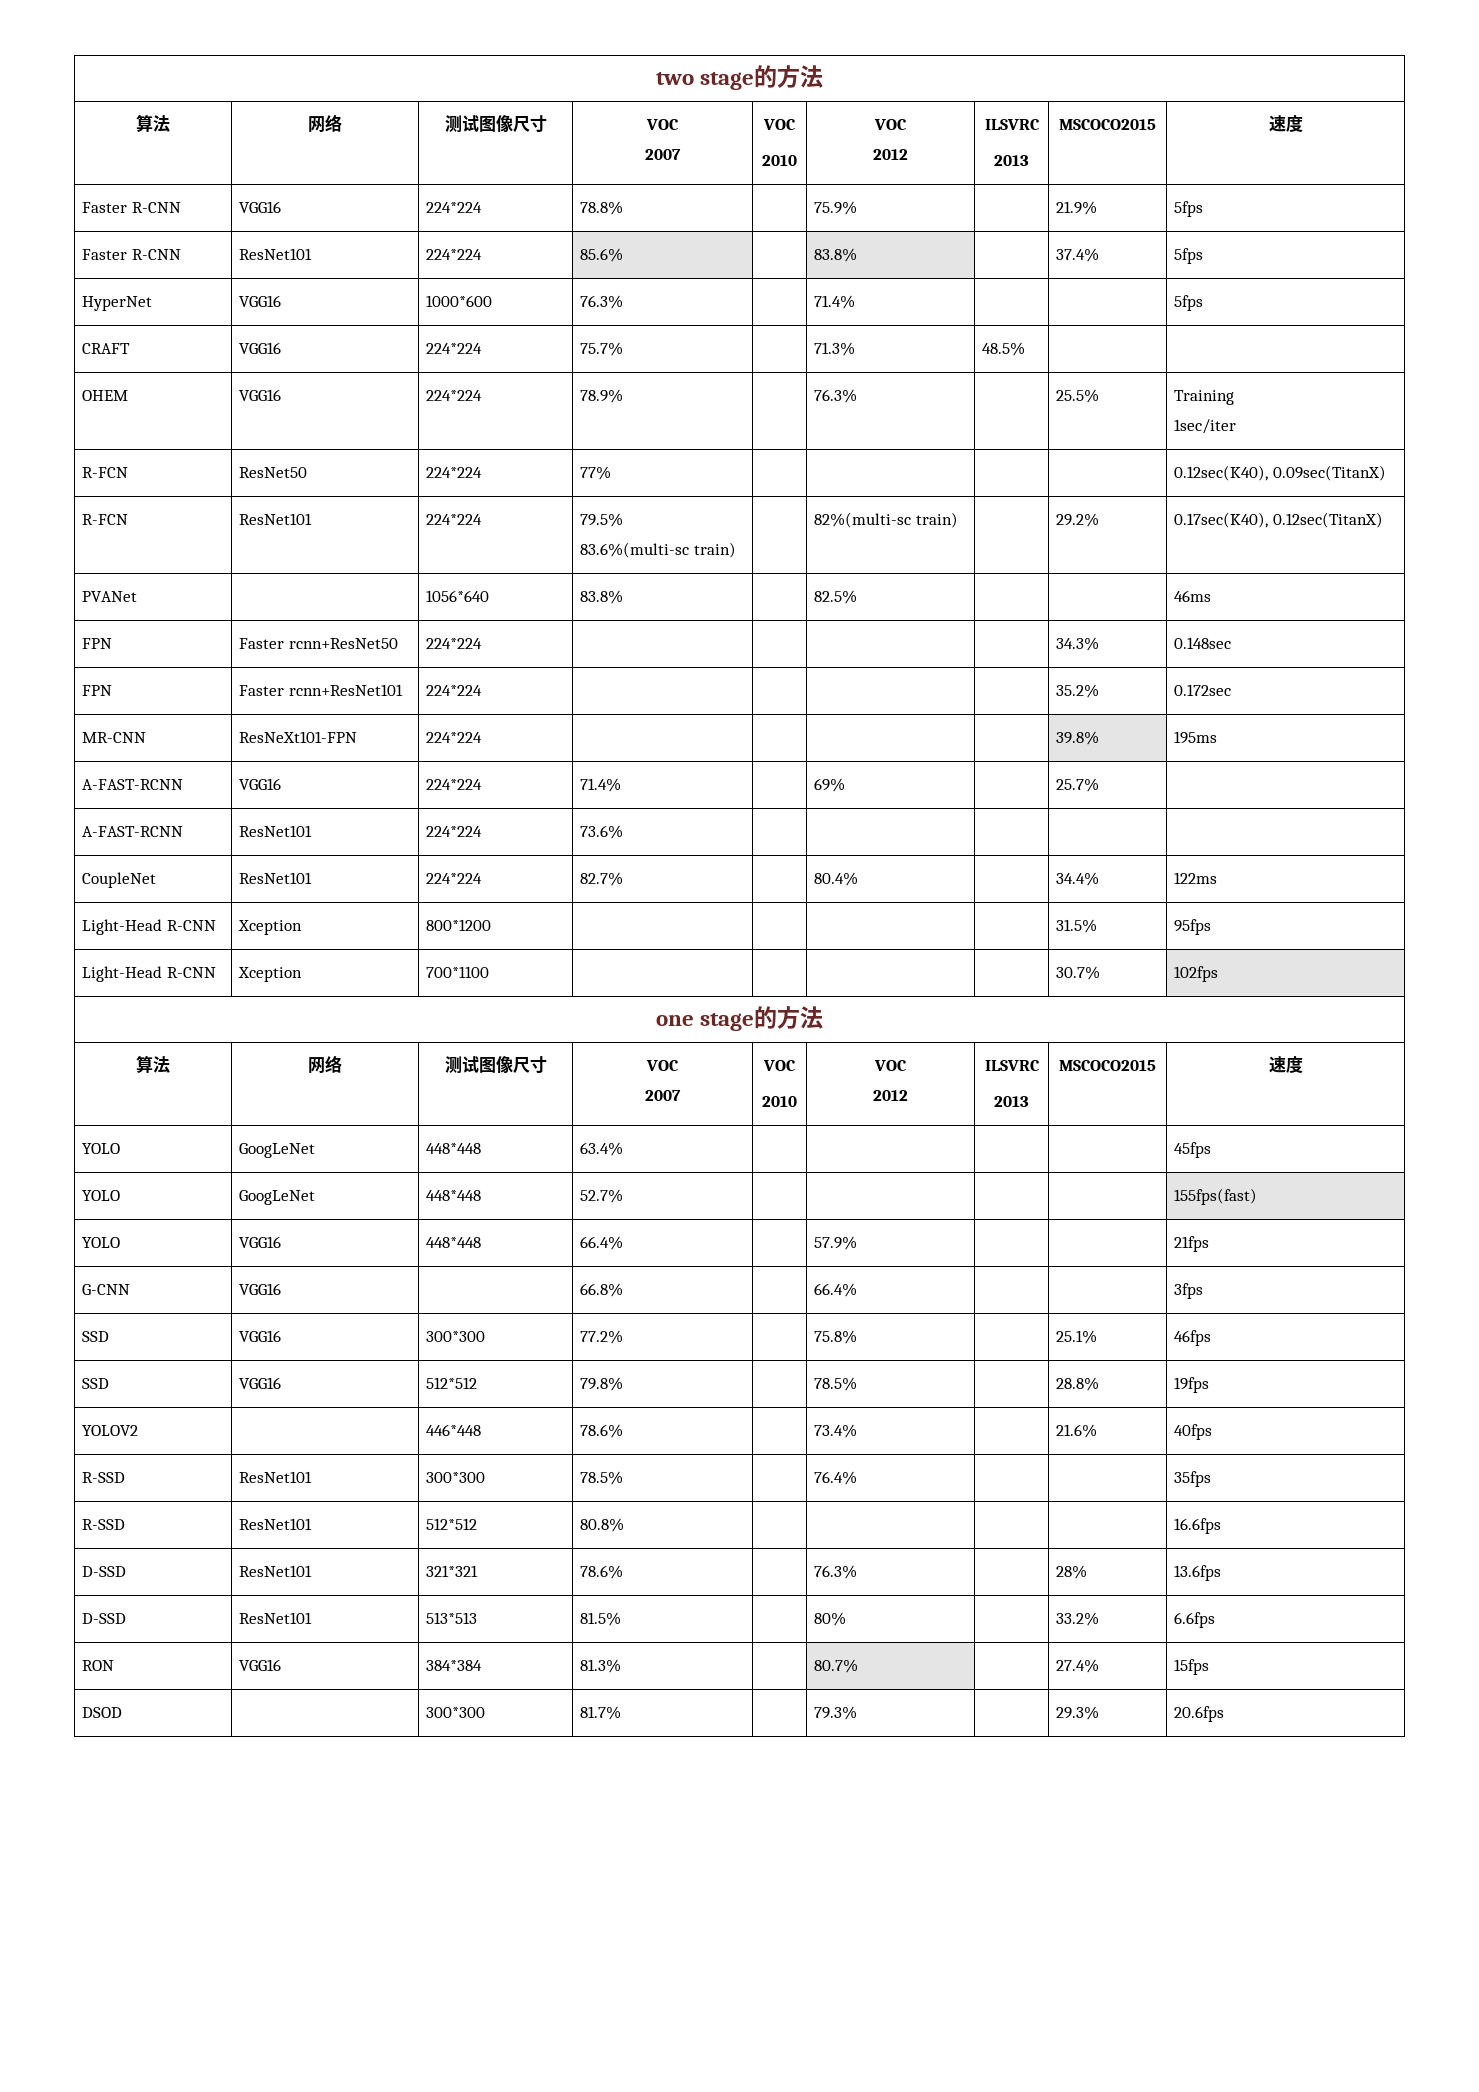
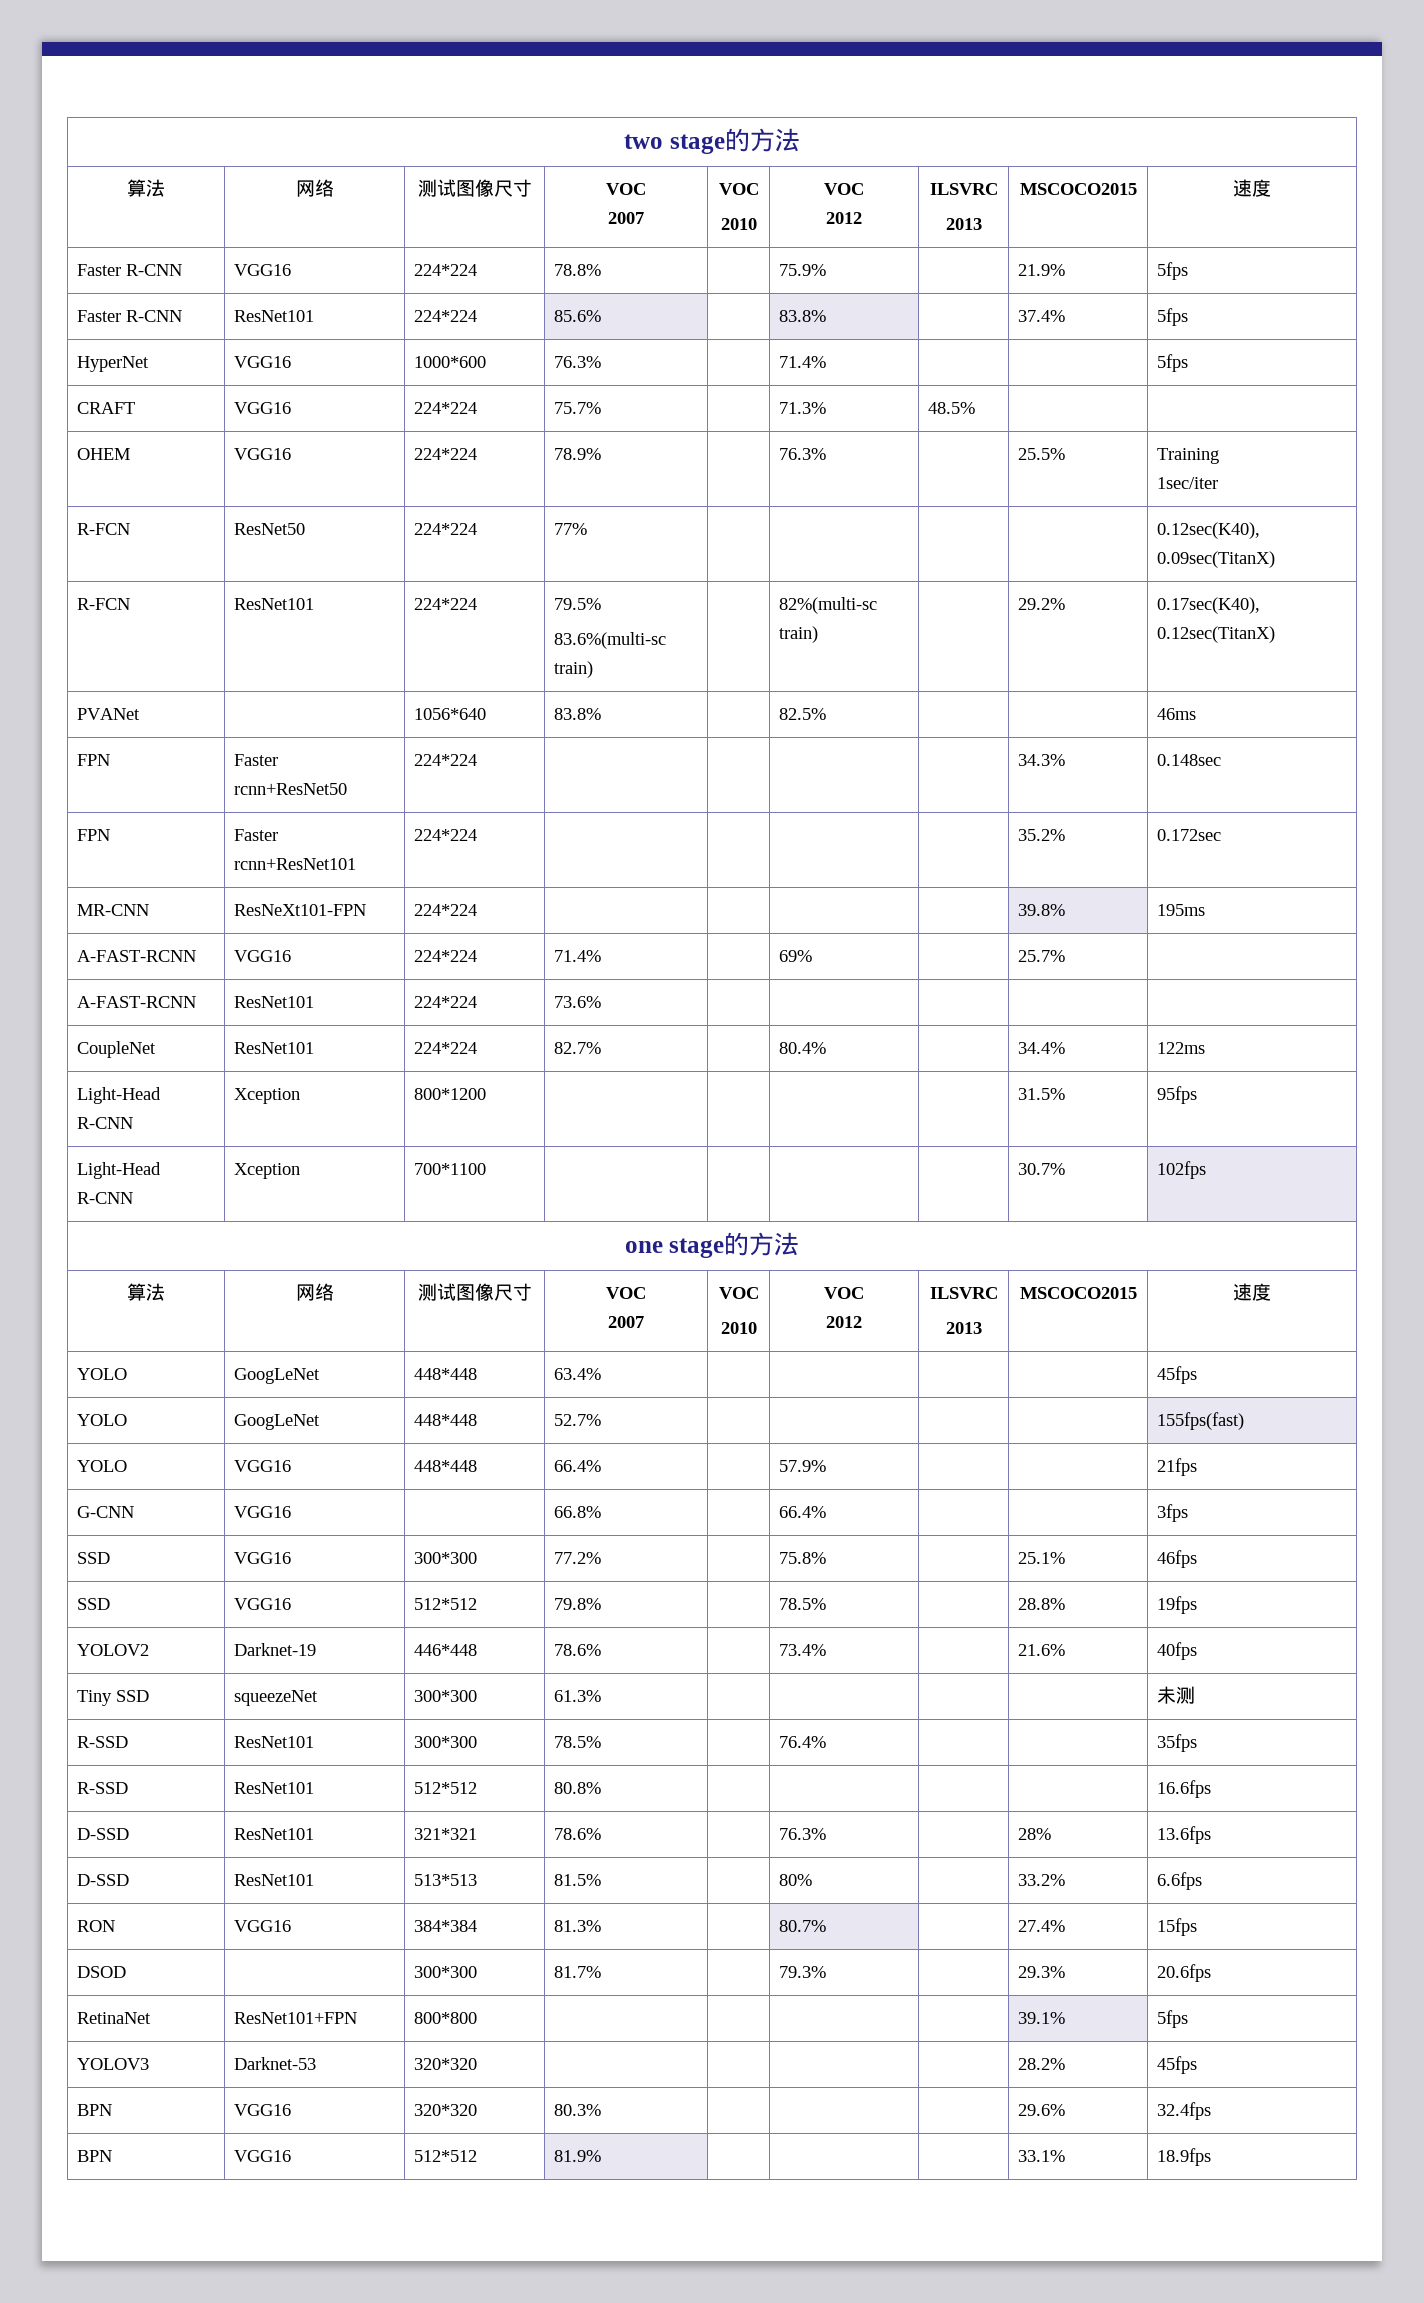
(139, 1430) none -> [234,1643,317,1656] Darknet-19
(1213, 1432) none -> [77,1690,150,1706] [234,1690,319,1706] [414,1690,478,1702] [554,1690,602,1702] [1157,1686,1196,1704] // Tiny SSD | squeezeNet | 300*300 | 61.3% | | | | | 未测
(1225, 1714) none -> [77,2012,152,2024] [234,2012,358,2024] [414,2012,478,2024] [1018,2012,1066,2024] [1157,2010,1189,2028] [77,2058,150,2070] [234,2057,317,2070] [414,2058,478,2070] [1018,2058,1066,2070] [1157,2056,1198,2074] [77,2104,113,2116] [234,2104,292,2116] [414,2104,478,2116] [554,2104,602,2116] [1018,2104,1066,2116] [1157,2102,1212,2120] [77,2150,113,2162] [234,2150,292,2162] [414,2150,478,2162] [554,2150,602,2162] [1018,2150,1066,2162] [1157,2148,1212,2166] // RetinaNet | ResNet101+FPN | 800*800 | | | | | 39.1% | 5fps // YOLOV3 | Darknet-53 | 320*320 | | | | | 28.2% | 45fps // BPN | VGG16 | 320*320 | 80.3% | | | | 29.6% | 32.4fps // BPN | VGG16 | 512*512 | 81.9% | | | | 33.1% | 18.9fps

